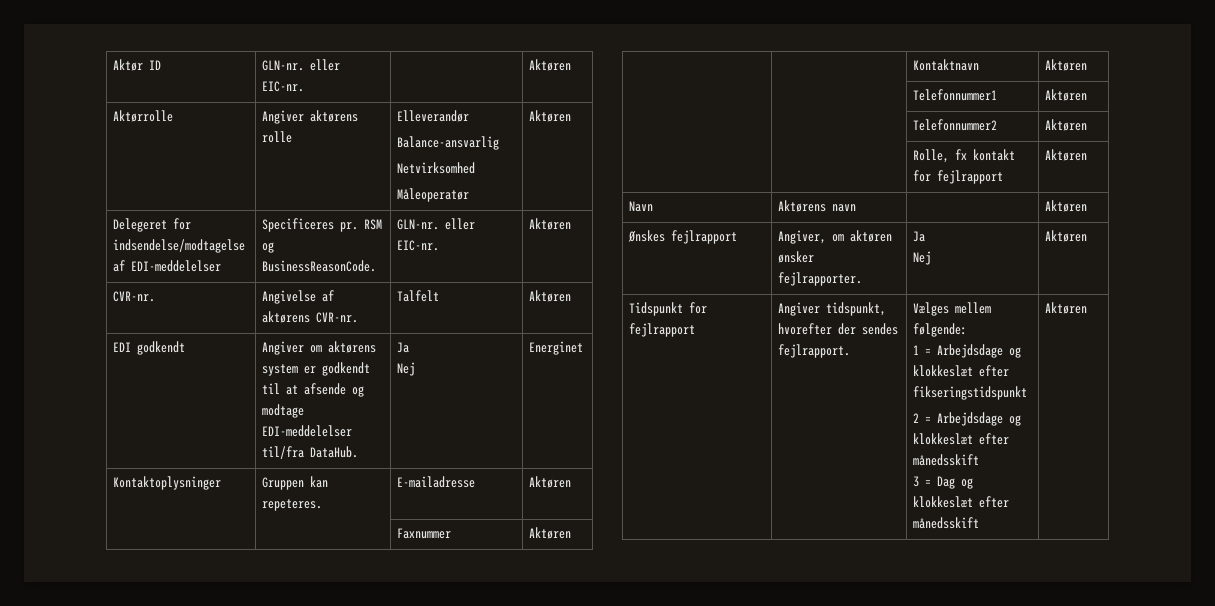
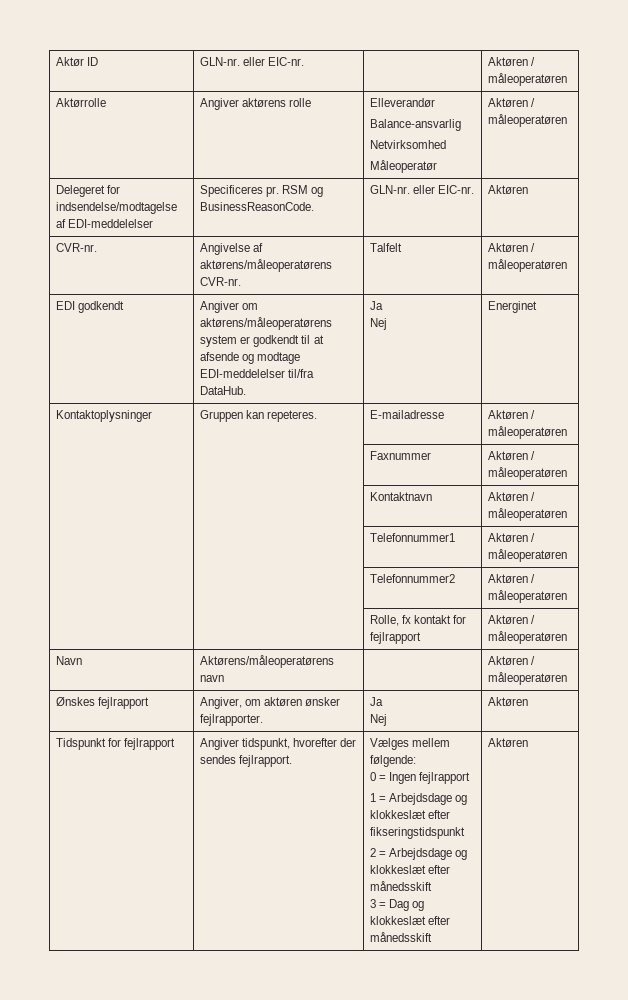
(572, 65) none -> [531,57,536,66] [488,73,568,86] / måleoperatøren
(572, 116) none -> [531,98,536,107] [488,114,568,127] / måleoperatøren
[262,311,311,323] aktørens -> [200,259,333,272] aktørens/måleoperatørens
(572, 296) none -> [531,243,536,252] [488,259,568,272] / måleoperatøren
[328,341,377,353] aktørens -> [200,317,333,330] aktørens/måleoperatørens
(572, 482) none -> [531,410,536,419] [488,426,568,439] / måleoperatøren
(572, 533) none -> [531,451,536,460] [488,467,568,480] / måleoperatøren
(1088, 65) none -> [531,492,536,501] [488,508,568,521] / måleoperatøren
(1088, 95) none -> [531,533,536,542] [488,549,568,562] / måleoperatøren
(1088, 125) none -> [531,574,536,583] [488,590,568,603] / måleoperatøren
(1088, 155) none -> [531,615,536,624] [488,631,568,644] / måleoperatøren
[778,200,827,212] Aktørens -> [200,655,335,668] Aktørens/måleoperatørens
(1088, 206) none -> [531,656,536,665] [488,672,568,685] / måleoperatøren
(968, 330) none -> [370,772,471,784] // 0 = Ingen fejlrapport

